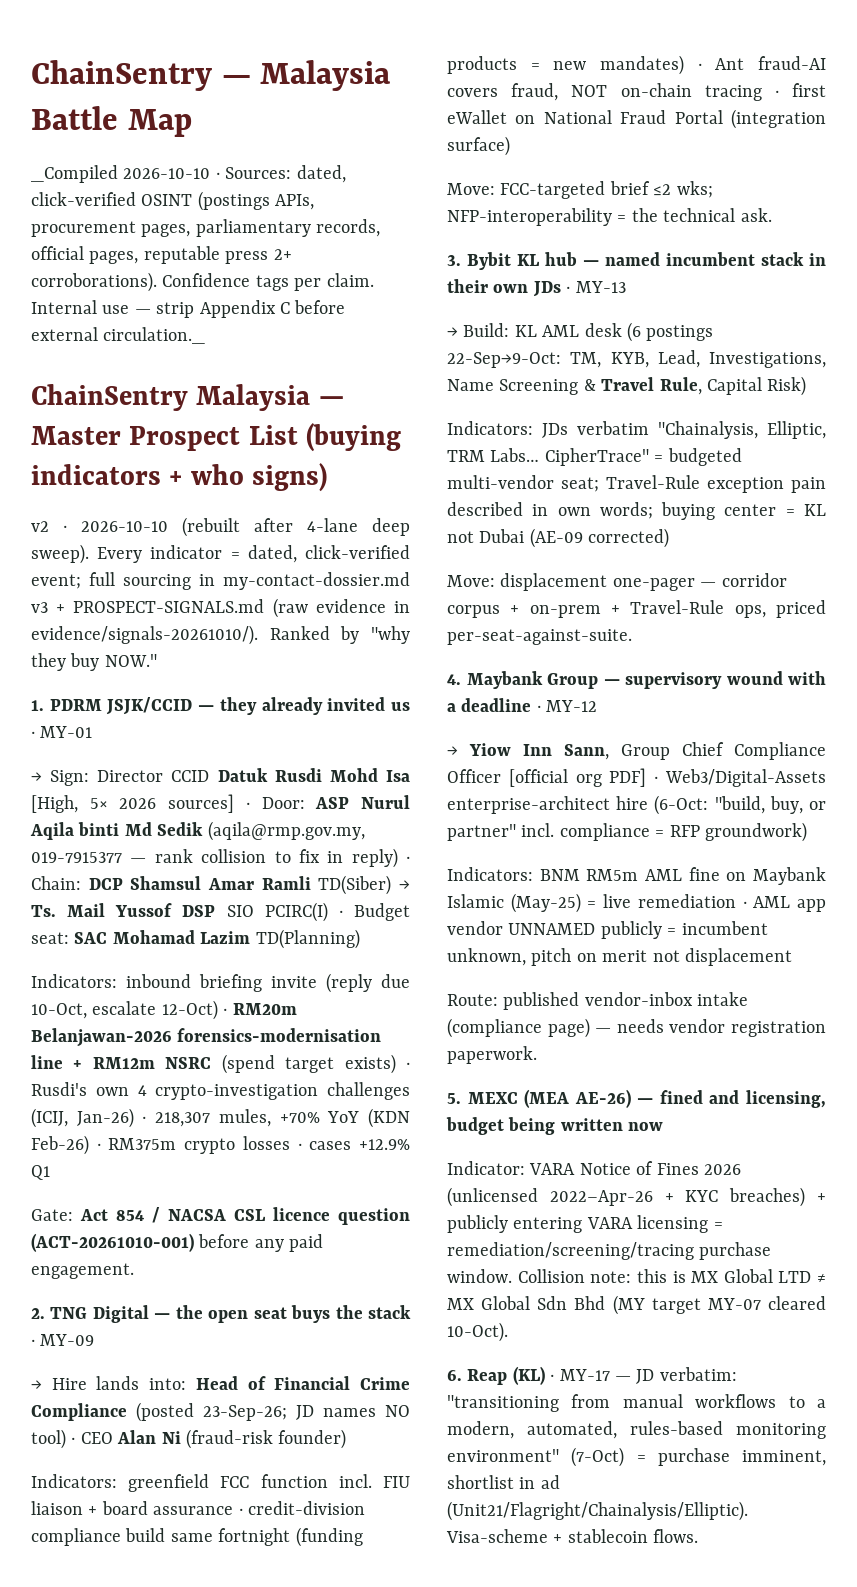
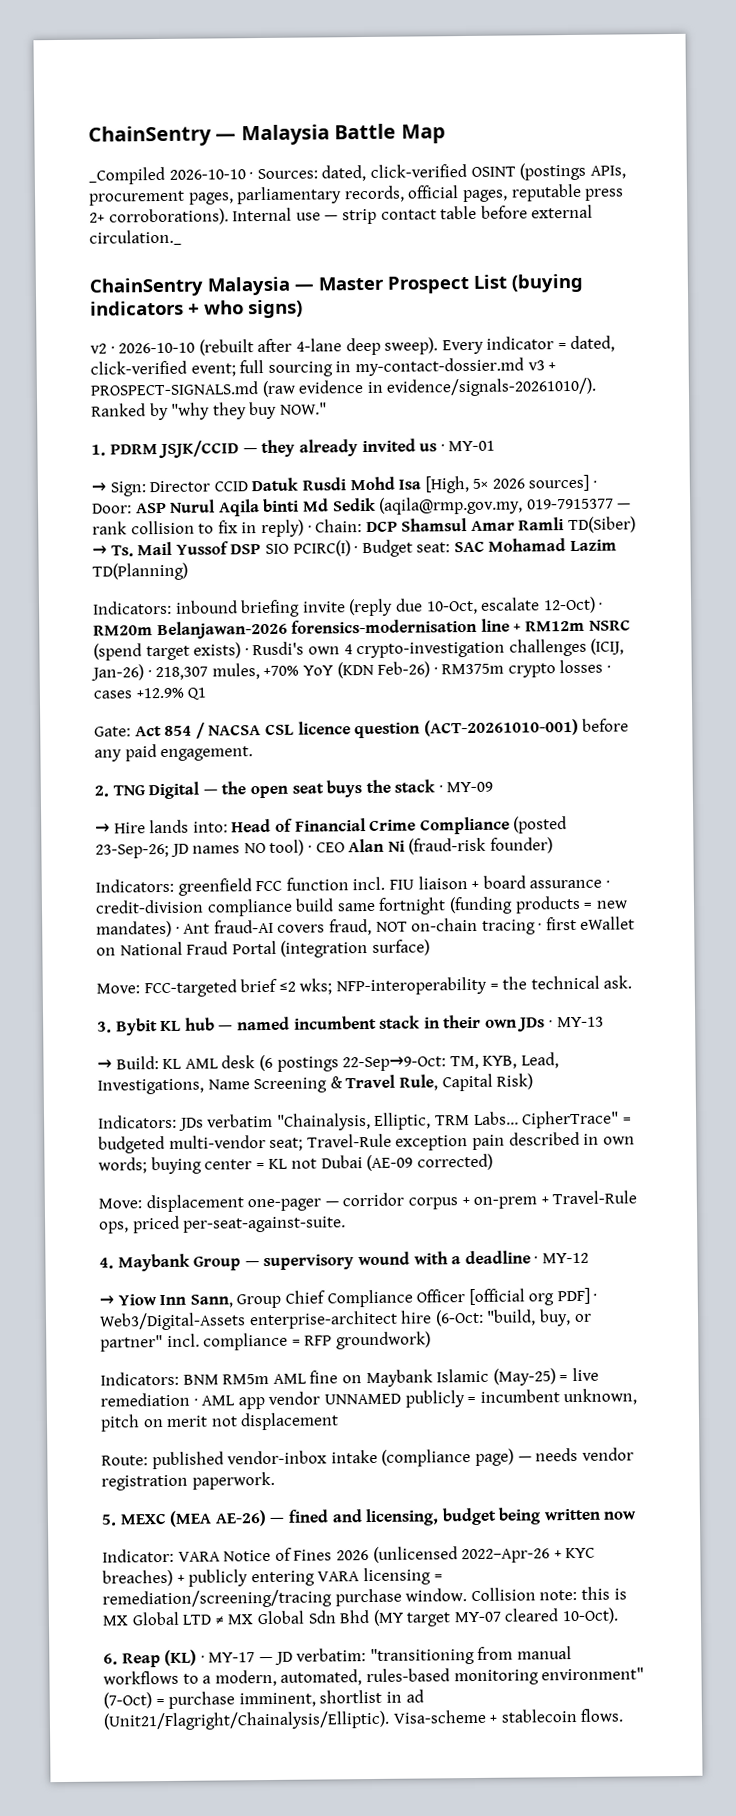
[162,273,374,291] Confidence tags per claim. -> (229, 217) none
[199,300,290,318] Appendix C -> [380,205,478,220] contact table

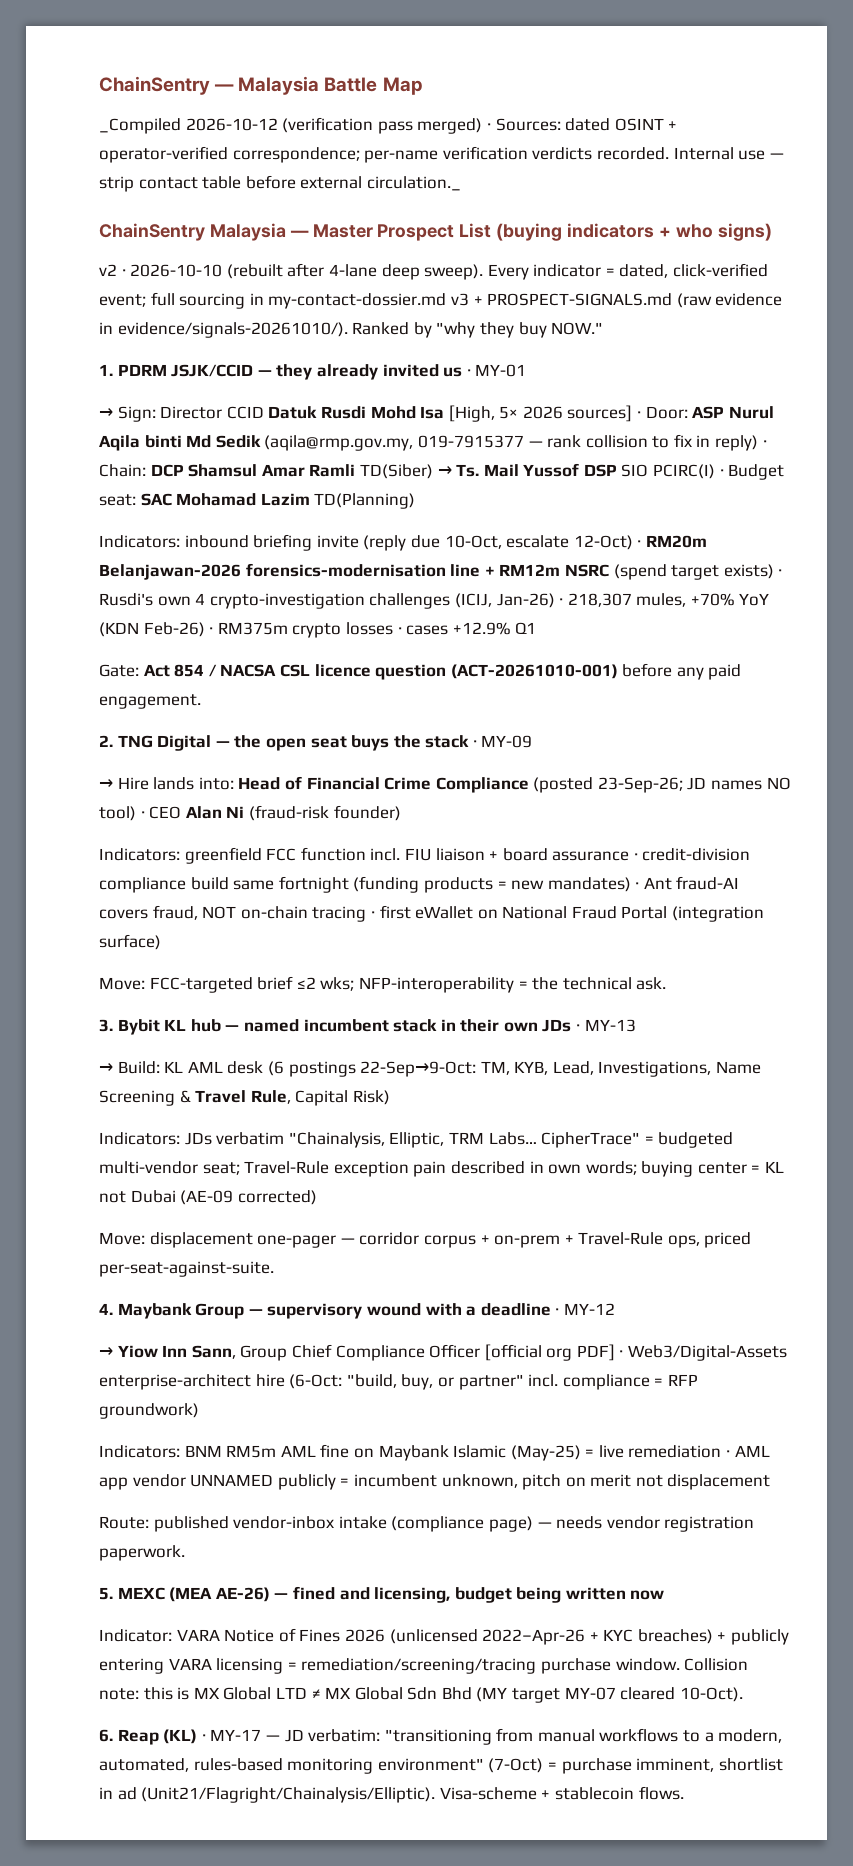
[168,162,626,182] [88,183,625,206] [89,208,229,226] 2026-10-10 · Sources: dated, click-verified OSINT (postings APIs, procurement pages, parliamentary records, official pages, reputable press 2+ corroborations). -> [185,117,678,134] [99,146,669,163] 2026-10-12 (verification pass merged) · Sources: dated OSINT + operator-verified correspondence; per-name verification verdicts recorded.

